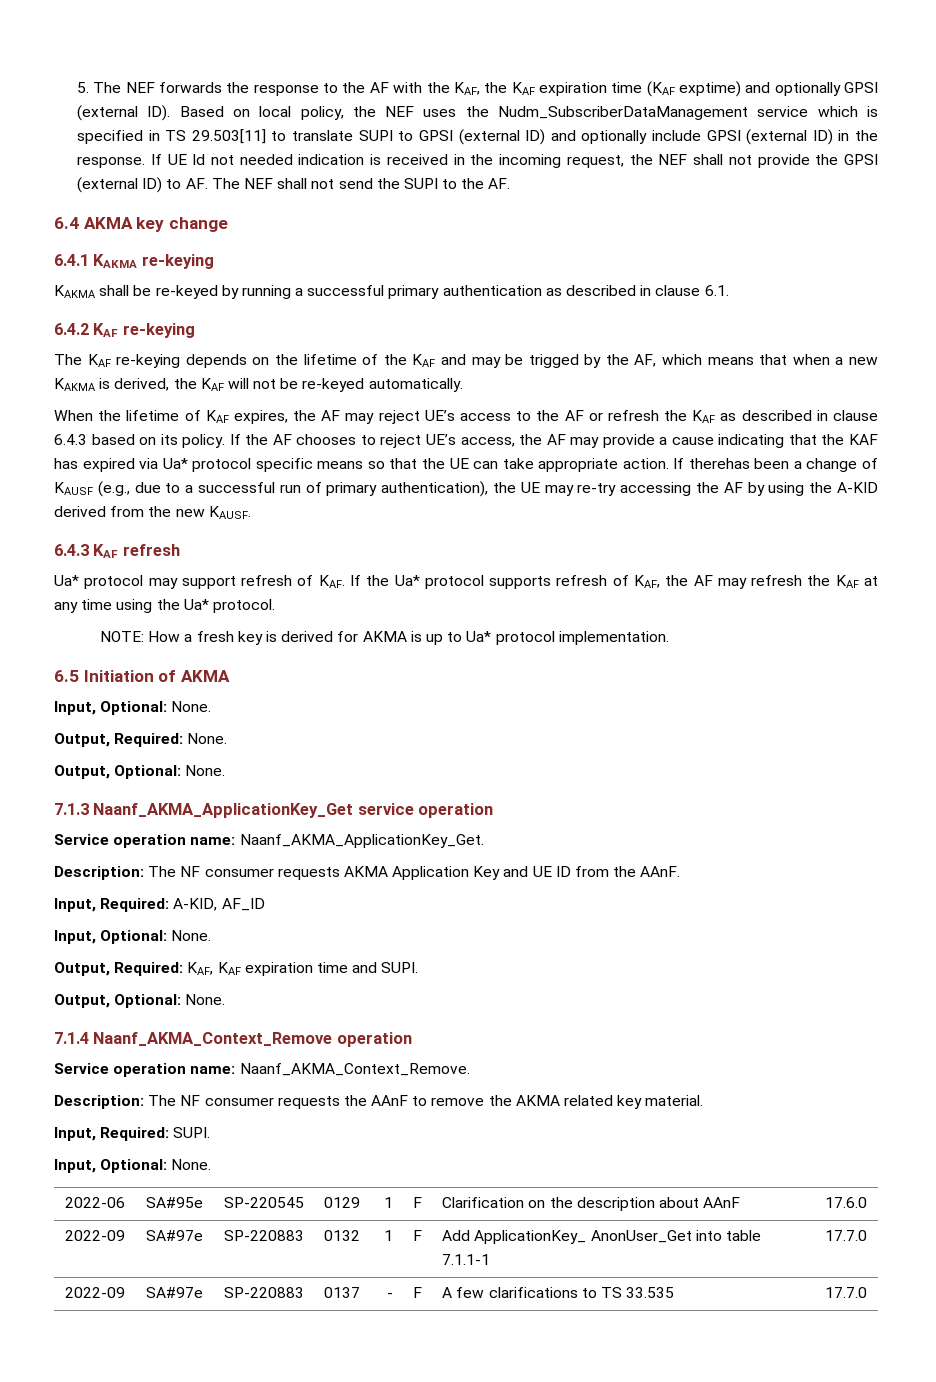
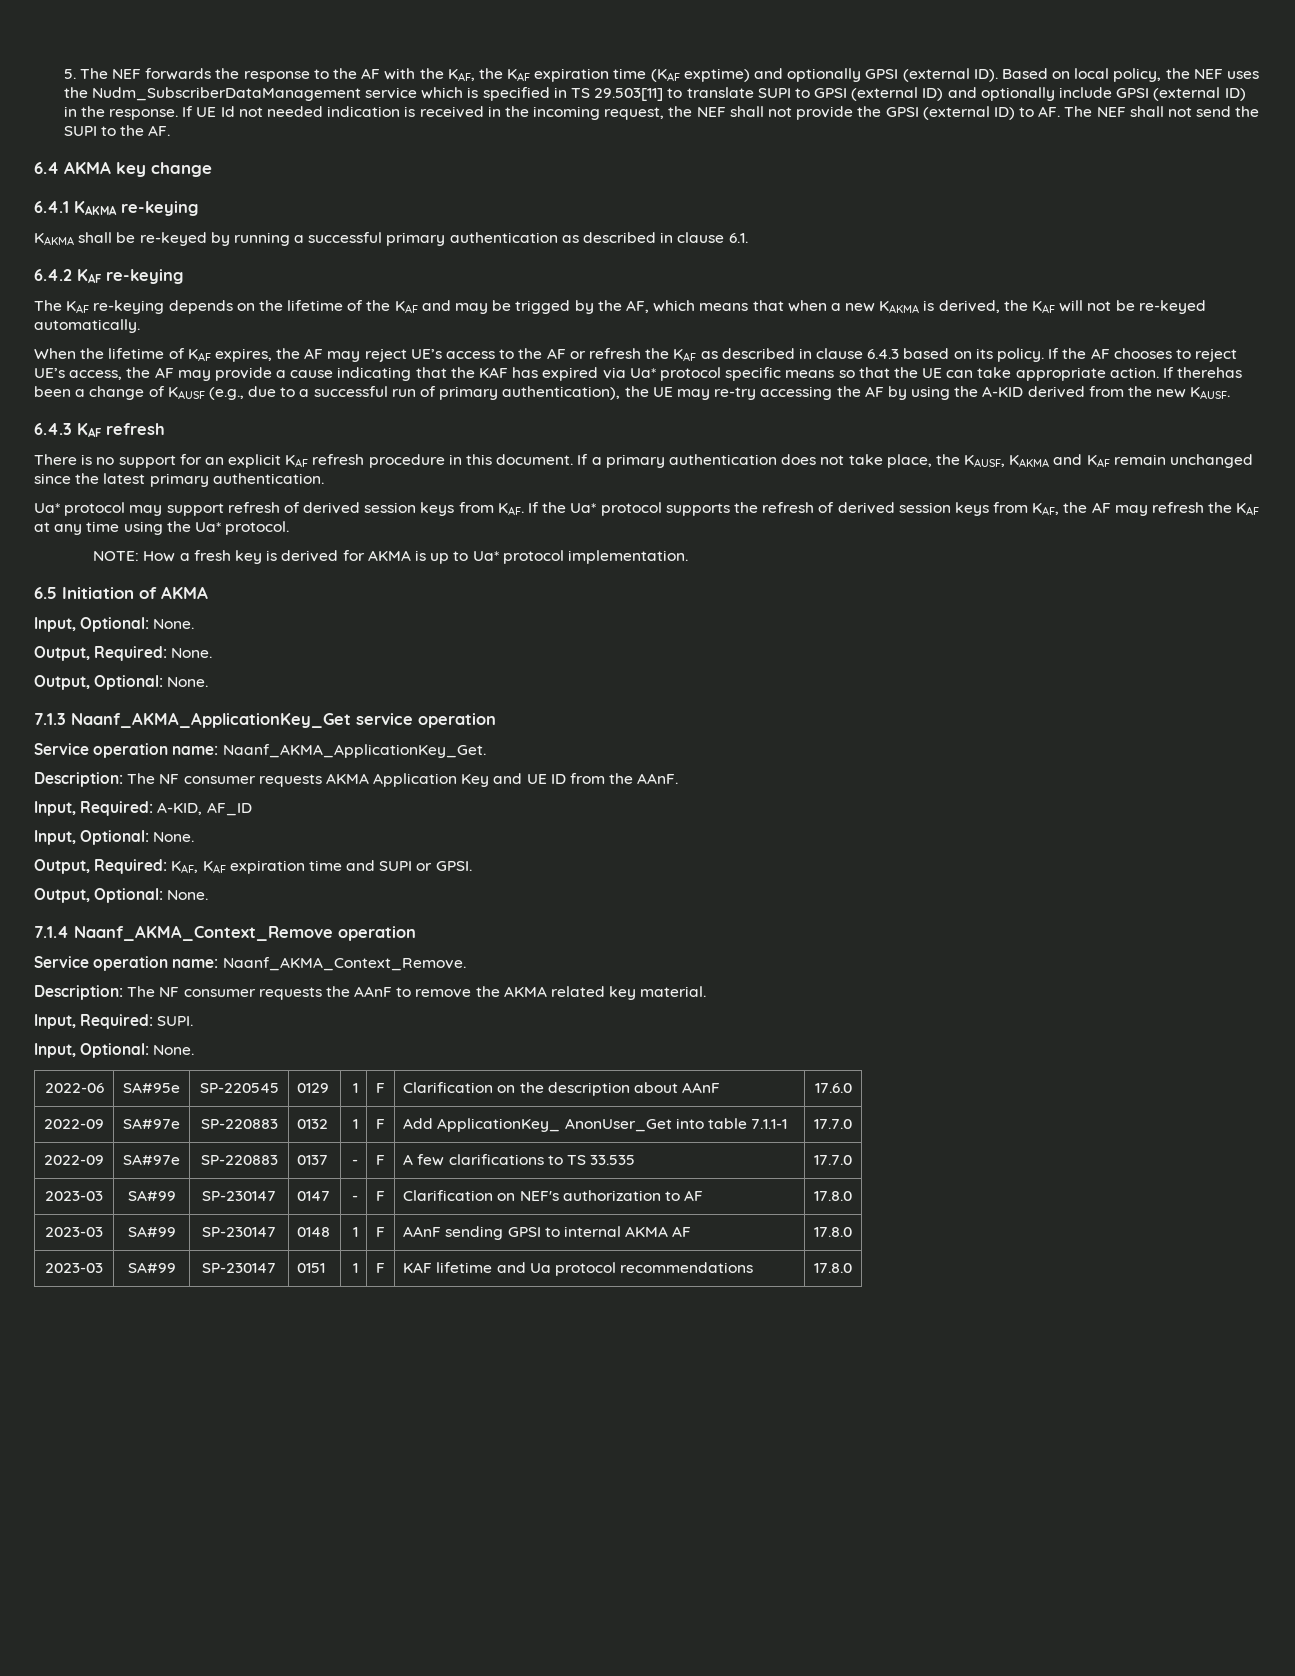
(180, 550) none -> [34,454,1253,468] [34,473,324,487] // There is no support for an explicit KAF refresh procedure in this document. If a primary authentication does not take place, the KAUSF, KAKMA and KAF remain unchanged since the latest primary authentication.
(314, 580) none -> [303,502,494,516] derived session keys from
[556,575,629,586] refresh of -> [733,502,1029,516] the refresh of derived session keys from
[381,962,419,973] SUPI. -> [379,861,472,871] SUPI or GPSI.
(867, 1292) none -> [45,1191,103,1201] [127,1190,176,1201] [202,1191,276,1201] [297,1191,331,1201] [351,1195,358,1201] [376,1191,385,1201] [403,1190,704,1201] [814,1191,852,1201] [45,1227,103,1237] [127,1226,176,1237] [202,1227,276,1237] [297,1227,331,1237] [352,1227,358,1237] [376,1227,385,1237] [403,1226,692,1240] [814,1227,852,1237] [45,1263,103,1273] [127,1262,176,1273] [202,1263,276,1273] [297,1263,326,1273] [352,1263,358,1273] [376,1263,385,1273] [403,1262,754,1276] [814,1263,852,1273] // 2023-03 | SA#99 | SP-230147 | 0147 | - | F | Clarification on NEF's authorization to AF | 17.8.0 // 2023-03 | SA#99 | SP-230147 | 0148 | 1 | F | AAnF sending GPSI to internal AKMA AF | 17.8.0 // 2023-03 | SA#99 | SP-230147 | 0151 | 1 | F | KAF lifetime and Ua protocol recommendations | 17.8.0

